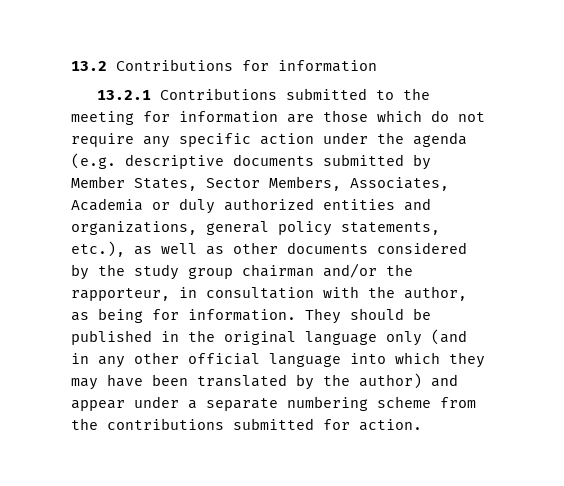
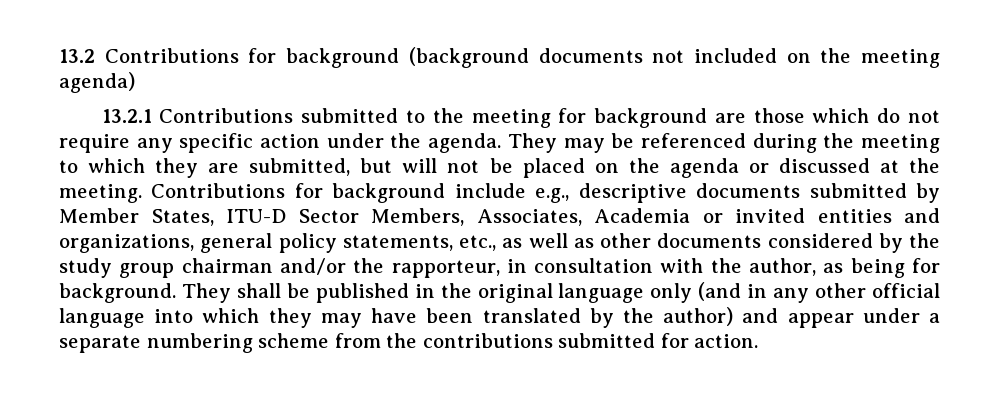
[278,60,377,72] information -> [286,47,941,68] [59,72,135,93] background (background documents not included on the meeting agenda)
[179,111,278,123] information -> [594,108,708,128] background
[413,132,467,147] [71,153,116,169] agenda (e.g. -> [428,133,941,153] [59,158,940,178] [59,183,570,203] agenda. They may be referenced during the meeting to which they are submitted, but will not be placed on the agenda or discussed at the meeting. Contributions for background include e.g.,
(197, 184) none -> [226,209,286,223] ITU-D
[179,198,314,214] duly authorized -> [735,208,805,223] invited
[71,241,125,257] etc.), -> [459,235,496,251] etc.,
[188,308,404,324] information. They should -> [59,283,281,303] background. They shall

